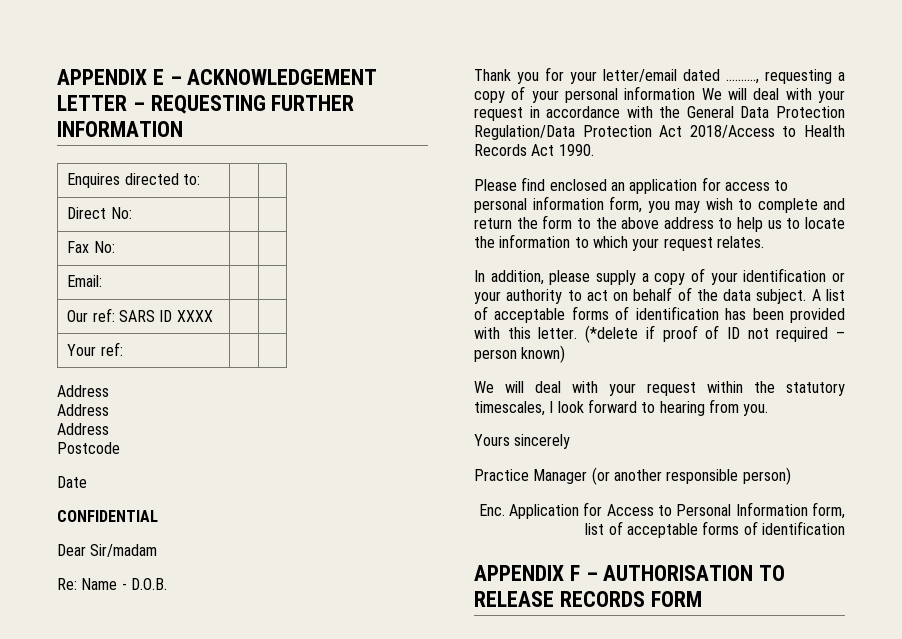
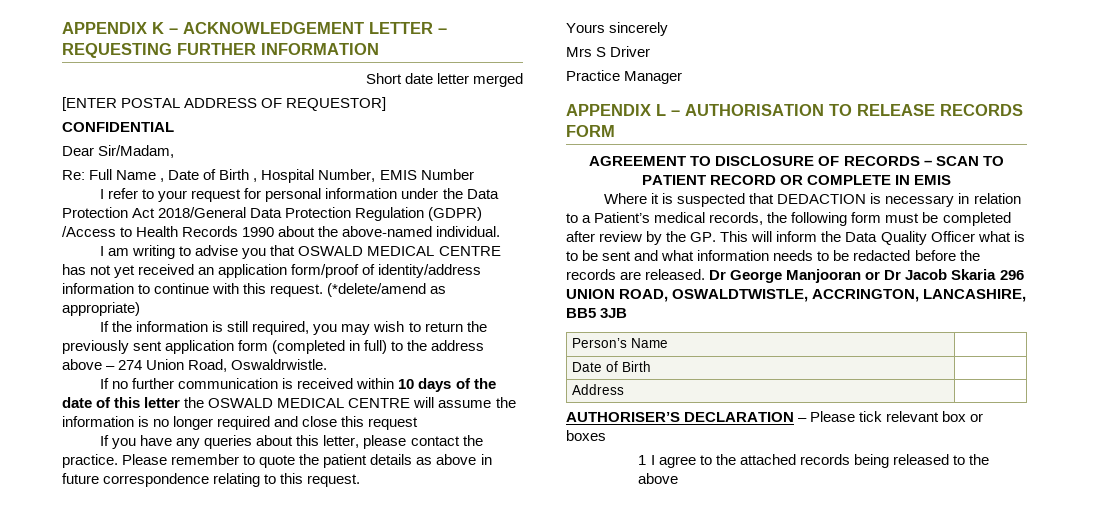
[57,69,164,85] APPENDIX E -> [62,22,164,34] APPENDIX K
[67,173,201,188] [67,207,132,219] [67,241,115,253] [67,275,103,287] [67,308,213,322] [67,342,123,356] [57,385,109,397] [57,404,109,416] [57,423,109,435] [57,442,120,454] [57,476,87,488] // Enquires directed to: | | // Direct No: | | // Fax No: | | // Email: | | // Our ref: SARS ID XXXX | | // Your ref: | | // Address // Address // Address // Postcode // Date -> [365,73,523,87] [62,97,387,111] // Short date letter merged // [ENTER POSTAL ADDRESS OF REQUESTOR]
[90,544,158,557] Sir/madam -> [98,145,175,158] Sir/Madam,
[81,578,167,590] [474,67,845,84] [474,86,845,103] [474,106,845,121] [474,125,845,140] [474,144,594,156] [474,177,789,194] [474,196,845,213] [474,215,845,232] [474,234,764,251] [474,268,845,285] [474,287,845,304] [474,306,845,323] [474,325,845,343] [474,345,566,363] [474,381,845,396] [474,399,769,416] Name - D.O.B. // Thank you for your letter/email dated ………., requesting a copy of your personal information We will deal with your request in accordance with the General Data Protection Regulation/Data Protection Act 2018/Access to Health Records Act 1990. // Please find enclosed an application for access to personal information form, you may wish to complete and return the form to the above address to help us to locate the information to which your request relates. // In addition, please supply a copy of your identification or your authority to act on behalf of the data subject. A list of acceptable forms of identification has been provided with this letter. (*delete if proof of ID not required – person known) // We will deal with your request within the statutory timescales, I look forward to hearing from you. -> [89,169,474,183] [100,188,499,202] [62,207,483,221] [62,226,501,237] [100,245,501,259] [62,264,482,278] [62,283,447,297] [62,302,140,316] [100,321,487,335] [62,340,485,354] [62,359,328,372] [100,378,496,392] [62,397,516,408] [62,416,419,430] [100,435,483,449] [62,454,492,468] [62,473,361,487] Full Name , Date of Birth , Hospital Number, EMIS Number // I refer to your request for personal information under the Data Protection Act 2018/General Data Protection Regulation (GDPR) /Access to Health Records 1990 about the above-named individual. // I am writing to advise you that OSWALD MEDICAL CENTRE has not yet received an application form/proof of identity/address information to continue with this request. (*delete/amend as appropriate) // If the information is still required, you may wish to return the previously sent application form (completed in full) to the address above – 274 Union Road, Oswaldrwistle. // If no further communication is received within 10 days of the date of this letter the OSWALD MEDICAL CENTRE will assume the information is no longer required and close this request // If you have any queries about this letter, please contact the practice. Please remember to quote the patient details as above in future correspondence relating to this request.
(571, 441) none -> [566,46,651,57] // Mrs S Driver
[591,467,791,485] [478,502,845,519] [585,521,845,538] [474,565,580,581] (or another responsible person) // Enc. Application for Access to Personal Information form, list of acceptable forms of identification // APPENDIX F -> [566,104,666,116] // APPENDIX L
(702, 599) none -> [589,156,1004,166] [641,175,952,185] [604,193,1021,207] [566,212,1011,226] [566,231,1025,245] [566,250,980,261] [566,269,1024,283] [566,289,1027,302] [566,308,628,318] [572,338,669,348] [572,361,652,372] [572,384,625,395] [566,411,984,422] [566,430,606,441] [638,454,989,468] [638,473,679,484] // AGREEMENT TO DISCLOSURE OF RECORDS – SCAN TO PATIENT RECORD OR COMPLETE IN EMIS // Where it is suspected that DEDACTION is necessary in relation to a Patient’s medical records, the following form must be completed after review by the GP. This will inform the Data Quality Officer what is to be sent and what information needs to be redacted before the records are released. Dr George Manjooran or Dr Jacob Skaria 296 UNION ROAD, OSWALDTWISTLE, ACCRINGTON, LANCASHIRE, BB5 3JB // Person’s Name | // Date of Birth | // Address | // AUTHORISER’S DECLARATION – Please tick relevant box or boxes // 1 I agree to the attached records being released to the above

